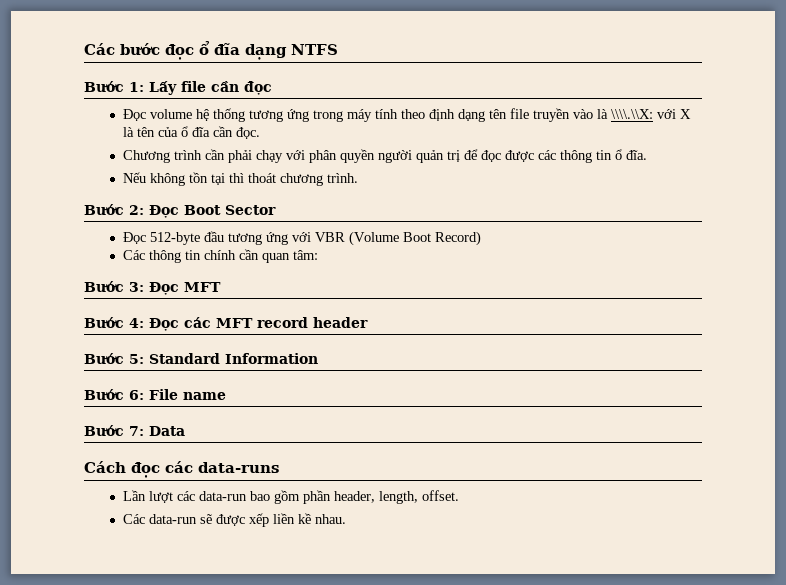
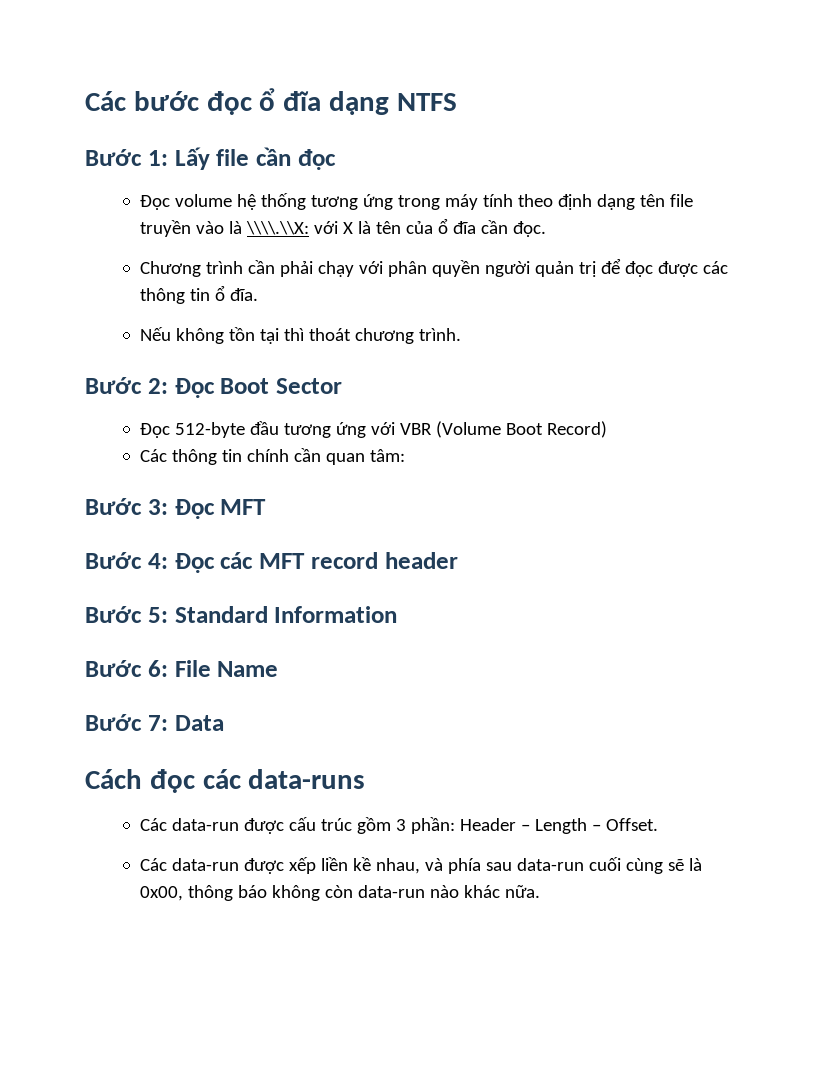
[183,392,226,400] name -> [217,661,279,677] Name
[122,490,459,504] [122,514,212,524] Lần lượt các data-run bao gồm phần header, length, offset. // Các data-run sẽ -> [140,817,659,834] [140,858,240,871] Các data-run được cấu trúc gồm 3 phần: Header – Length – Offset. // Các data-run
[314,514,346,524] nhau. -> [376,857,703,874] [140,885,541,901] nhau, và phía sau data-run cuối cùng sẽ là 0x00, thông báo không còn data-run nào khác nữa.

